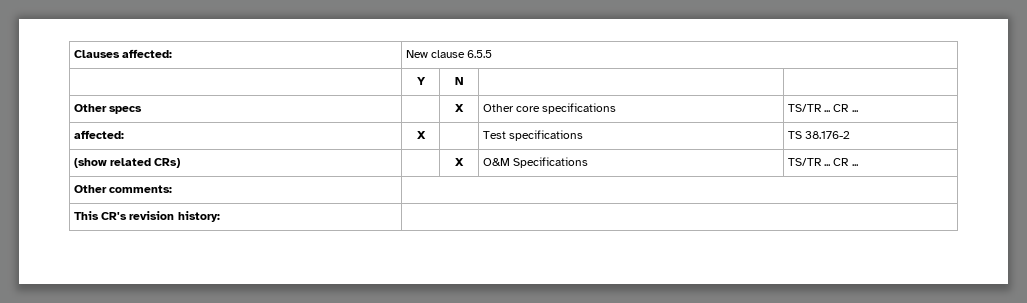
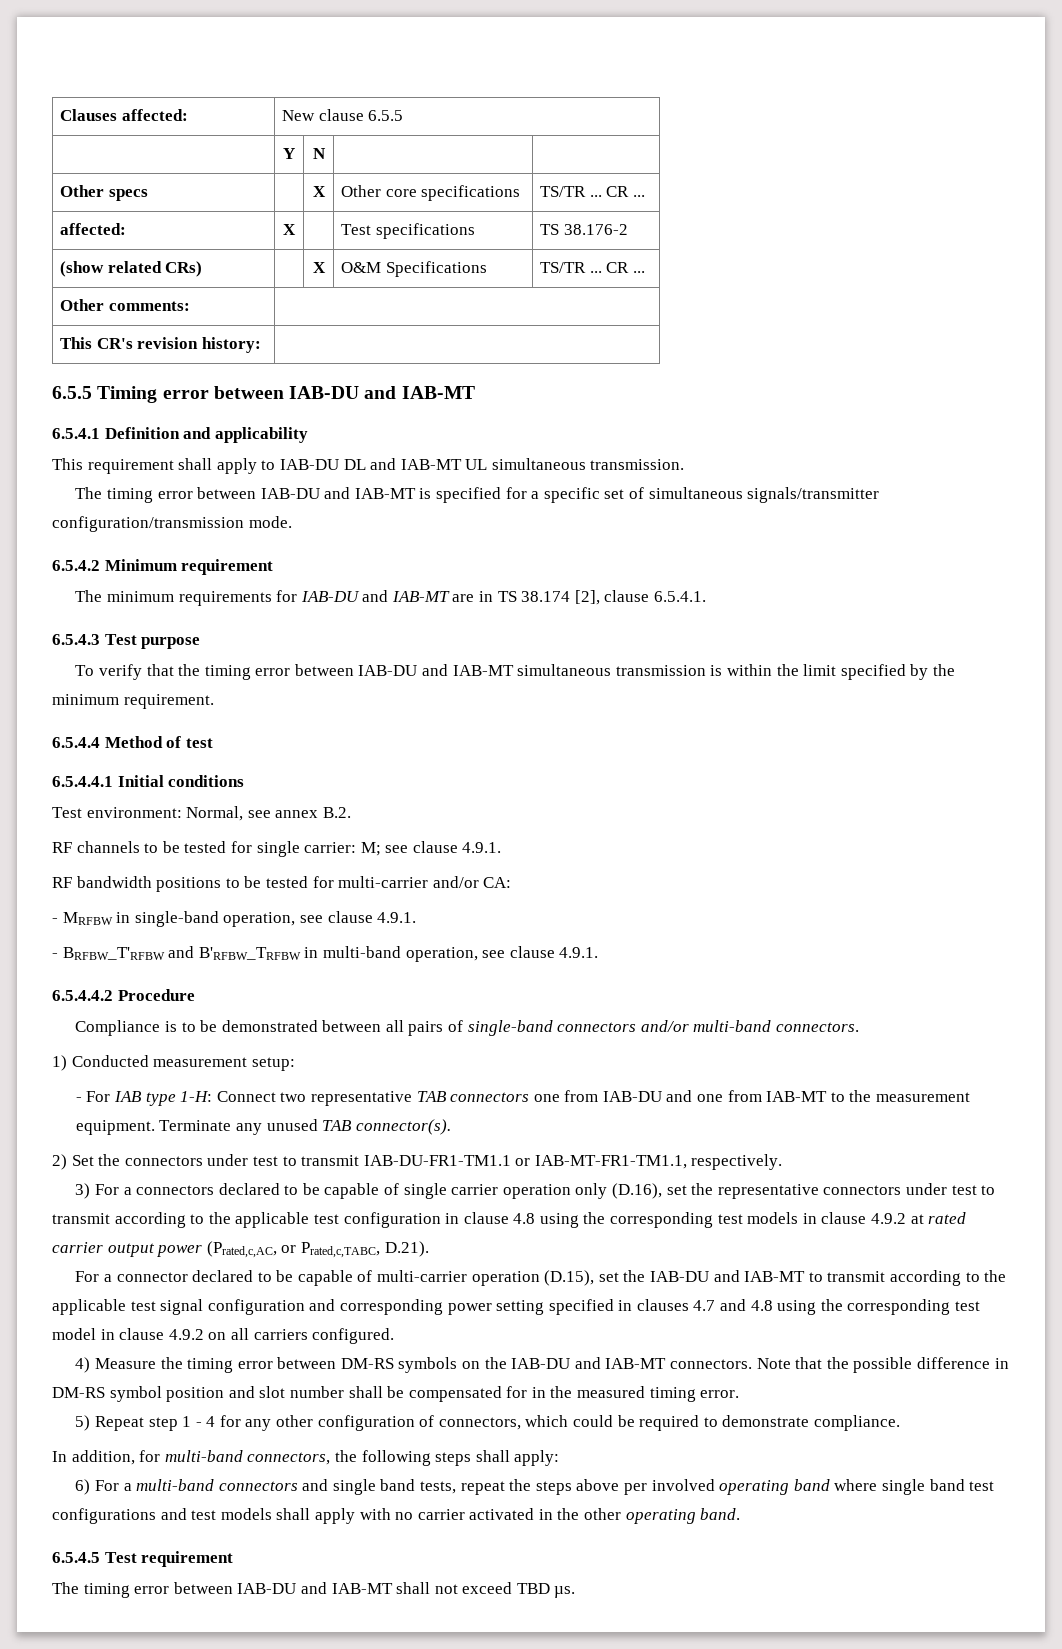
(220, 216) none -> [52,386,475,403] [52,427,308,443] [52,458,685,474] [75,487,880,503] [52,516,292,532] [52,559,274,575] [75,590,707,606] [52,634,201,649] [75,664,955,680] [52,694,214,709] [52,736,213,748] [52,775,245,787] [52,806,351,821] [52,841,502,857] [52,876,512,892] [52,911,417,927] [52,946,599,962] [52,989,195,1001] [75,1020,860,1036] [52,1055,295,1071] [75,1090,970,1106] [75,1119,451,1135] [52,1154,783,1170] [75,1183,996,1199] [52,1212,967,1228] [52,1241,429,1258] [75,1270,1007,1286] [52,1299,981,1315] [52,1328,395,1344] [75,1357,1009,1373] [52,1386,740,1402] [75,1415,900,1431] [52,1450,560,1466] [75,1479,995,1495] [52,1508,741,1524] [52,1551,234,1567] [52,1582,576,1598] // 6.5.5 Timing error between IAB-DU and IAB-MT // 6.5.4.1 Definition and applicability // This requirement shall apply to IAB-DU DL and IAB-MT UL simultaneous transmission. // The timing error between IAB-DU and IAB-MT is specified for a specific set of simultaneous signals/transmitter configuration/transmission mode. // 6.5.4.2 Minimum requirement // The minimum requirements for IAB-DU and IAB-MT are in TS 38.174 [2], clause 6.5.4.1. // 6.5.4.3 Test purpose // To verify that the timing error between IAB-DU and IAB-MT simultaneous transmission is within the limit specified by the minimum requirement. // 6.5.4.4 Method of test // 6.5.4.4.1 Initial conditions // Test environment: Normal, see annex B.2. // RF channels to be tested for single carrier: M; see clause 4.9.1. // RF bandwidth positions to be tested for multi-carrier and/or CA: // - MRFBW in single-band operation, see clause 4.9.1. // - BRFBW_T'RFBW and B'RFBW_TRFBW in multi-band operation, see clause 4.9.1. // 6.5.4.4.2 Procedure // Compliance is to be demonstrated between all pairs of single-band connectors and/or multi-band connectors. // 1) Conducted measurement setup: // - For IAB type 1-H: Connect two representative TAB connectors one from IAB-DU and one from IAB-MT to the measurement equipment. Terminate any unused TAB connector(s). // 2) Set the connectors under test to transmit IAB-DU-FR1-TM1.1 or IAB-MT-FR1-TM1.1, respectively. // 3) For a connectors declared to be capable of single carrier operation only (D.16), set the representative connectors under test to transmit according to the applicable test configuration in clause 4.8 using the corresponding test models in clause 4.9.2 at rated carrier output power (Prated,c,AC, or Prated,c,TABC, D.21). // For a connector declared to be capable of multi-carrier operation (D.15), set the IAB-DU and IAB-MT to transmit according to the applicable test signal configuration and corresponding power setting specified in clauses 4.7 and 4.8 using the corresponding test model in clause 4.9.2 on all carriers configured. // 4) Measure the timing error between DM-RS symbols on the IAB-DU and IAB-MT connectors. Note that the possible difference in DM-RS symbol position and slot number shall be compensated for in the measured timing error. // 5) Repeat step 1 - 4 for any other configuration of connectors, which could be required to demonstrate compliance. // In addition, for multi-band connectors, the following steps shall apply: // 6) For a multi-band connectors and single band tests, repeat the steps above per involved operating band where single band test configurations and test models shall apply with no carrier activated in the other operating band. // 6.5.4.5 Test requirement // The timing error between IAB-DU and IAB-MT shall not exceed TBD µs.

